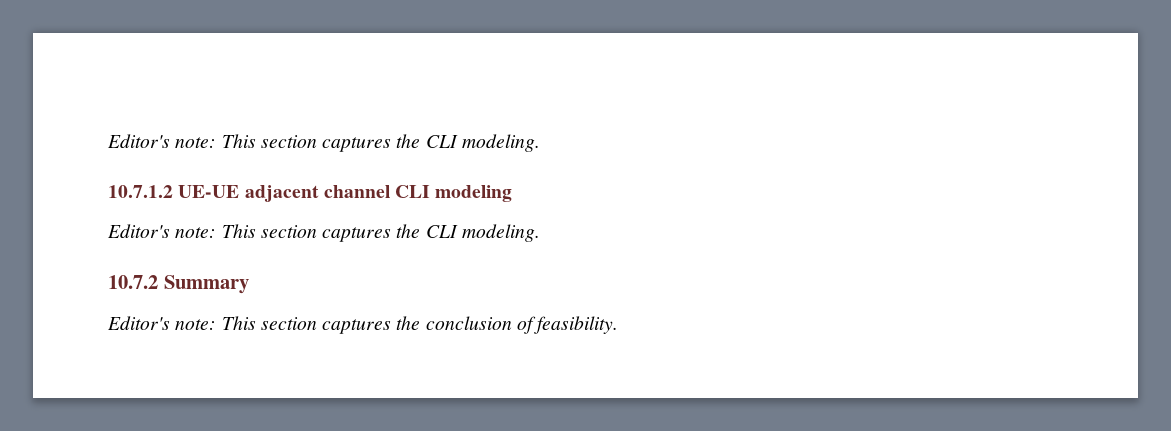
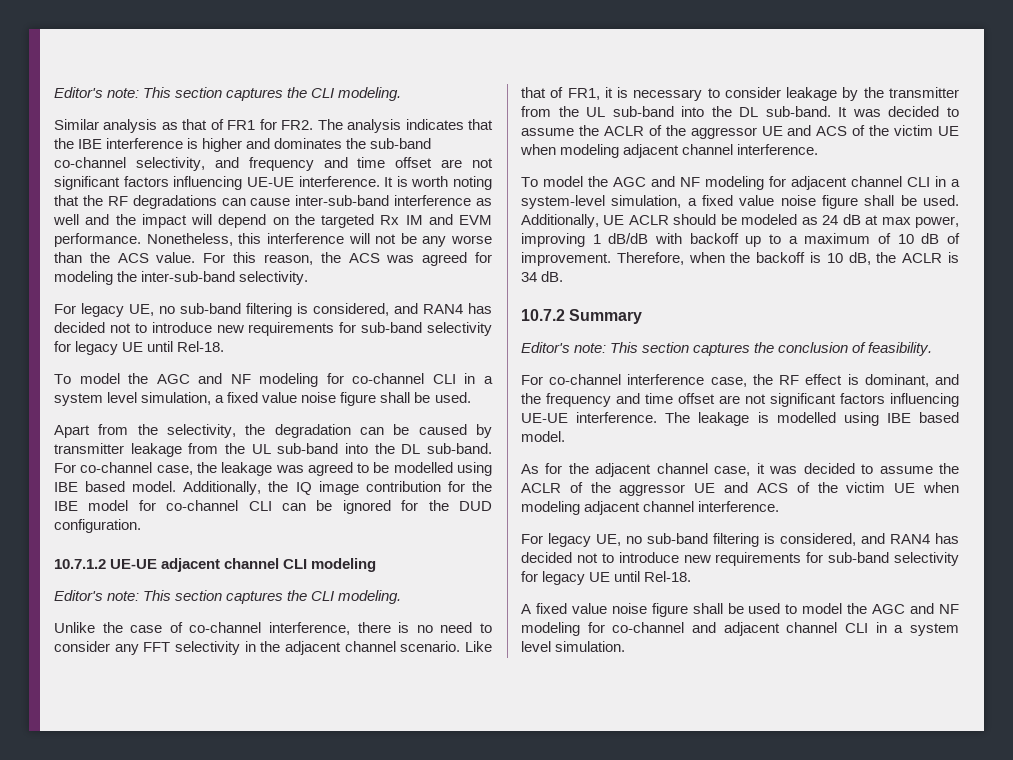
[107,134,540,152] Editor's note: This section captures the CLI modeling. -> [54,87,402,101] [54,119,493,133] [54,138,432,152] [54,157,493,171] [54,176,492,190] [54,195,492,209] [53,214,492,228] [54,233,492,247] [54,252,492,266] [54,271,309,285] [54,303,492,317] [54,322,492,336] [54,341,225,355] [54,373,494,387] [54,392,471,406] [54,424,492,438] [54,443,493,457] [54,462,493,476] [54,481,492,495] [54,500,492,514] [54,519,141,533] Editor's note: This section captures the CLI modeling. // Similar analysis as that of FR1 for FR2. The analysis indicates that the IBE interference is higher and dominates the sub-band co-channel selectivity, and frequency and time offset are not significant factors influencing UE-UE interference. It is worth noting that the RF degradations can cause inter-sub-band interference as well and the impact will depend on the targeted Rx IM and EVM performance. Nonetheless, this interference will not be any worse than the ACS value. For this reason, the ACS was agreed for modeling the inter-sub-band selectivity. // For legacy UE, no sub-band filtering is considered, and RAN4 has decided not to introduce new requirements for sub-band selectivity for legacy UE until Rel-18. // To model the AGC and NF modeling for co-channel CLI in a system level simulation, a fixed value noise figure shall be used. // Apart from the selectivity, the degradation can be caused by transmitter leakage from the UL sub-band into the DL sub-band. For co-channel case, the leakage was agreed to be modelled using IBE based model. Additionally, the IQ image contribution for the IBE model for co-channel CLI can be ignored for the DUD configuration.
(540, 233) none -> [54,622,493,635] [54,641,493,655] [521,87,959,101] [521,106,959,117] [521,125,960,139] [520,144,819,158] [521,176,960,190] [521,195,959,209] [521,214,959,228] [521,233,961,247] [521,252,960,266] [521,271,564,282] // Unlike the case of co-channel interference, there is no need to consider any FFT selectivity in the adjacent channel scenario. Like that of FR1, it is necessary to consider leakage by the transmitter from the UL sub-band into the DL sub-band. It was decided to assume the ACLR of the aggressor UE and ACS of the victim UE when modeling adjacent channel interference. // To model the AGC and NF modeling for adjacent channel CLI in a system-level simulation, a fixed value noise figure shall be used. Additionally, UE ACLR should be modeled as 24 dB at max power, improving 1 dB/dB with backoff up to a maximum of 10 dB of improvement. Therefore, when the backoff is 10 dB, the ACLR is 34 dB.
(619, 325) none -> [521,374,959,387] [521,393,959,407] [521,412,959,426] [521,431,565,442] [521,463,959,477] [521,482,959,496] [521,501,780,515] [521,533,959,547] [521,552,959,566] [521,571,692,585] [521,603,959,617] [521,622,959,636] [521,641,626,652] // For co-channel interference case, the RF effect is dominant, and the frequency and time offset are not significant factors influencing UE-UE interference. The leakage is modelled using IBE based model. // As for the adjacent channel case, it was decided to assume the ACLR of the aggressor UE and ACS of the victim UE when modeling adjacent channel interference. // For legacy UE, no sub-band filtering is considered, and RAN4 has decided not to introduce new requirements for sub-band selectivity for legacy UE until Rel-18. // A fixed value noise figure shall be used to model the AGC and NF modeling for co-channel and adjacent channel CLI in a system level simulation.

